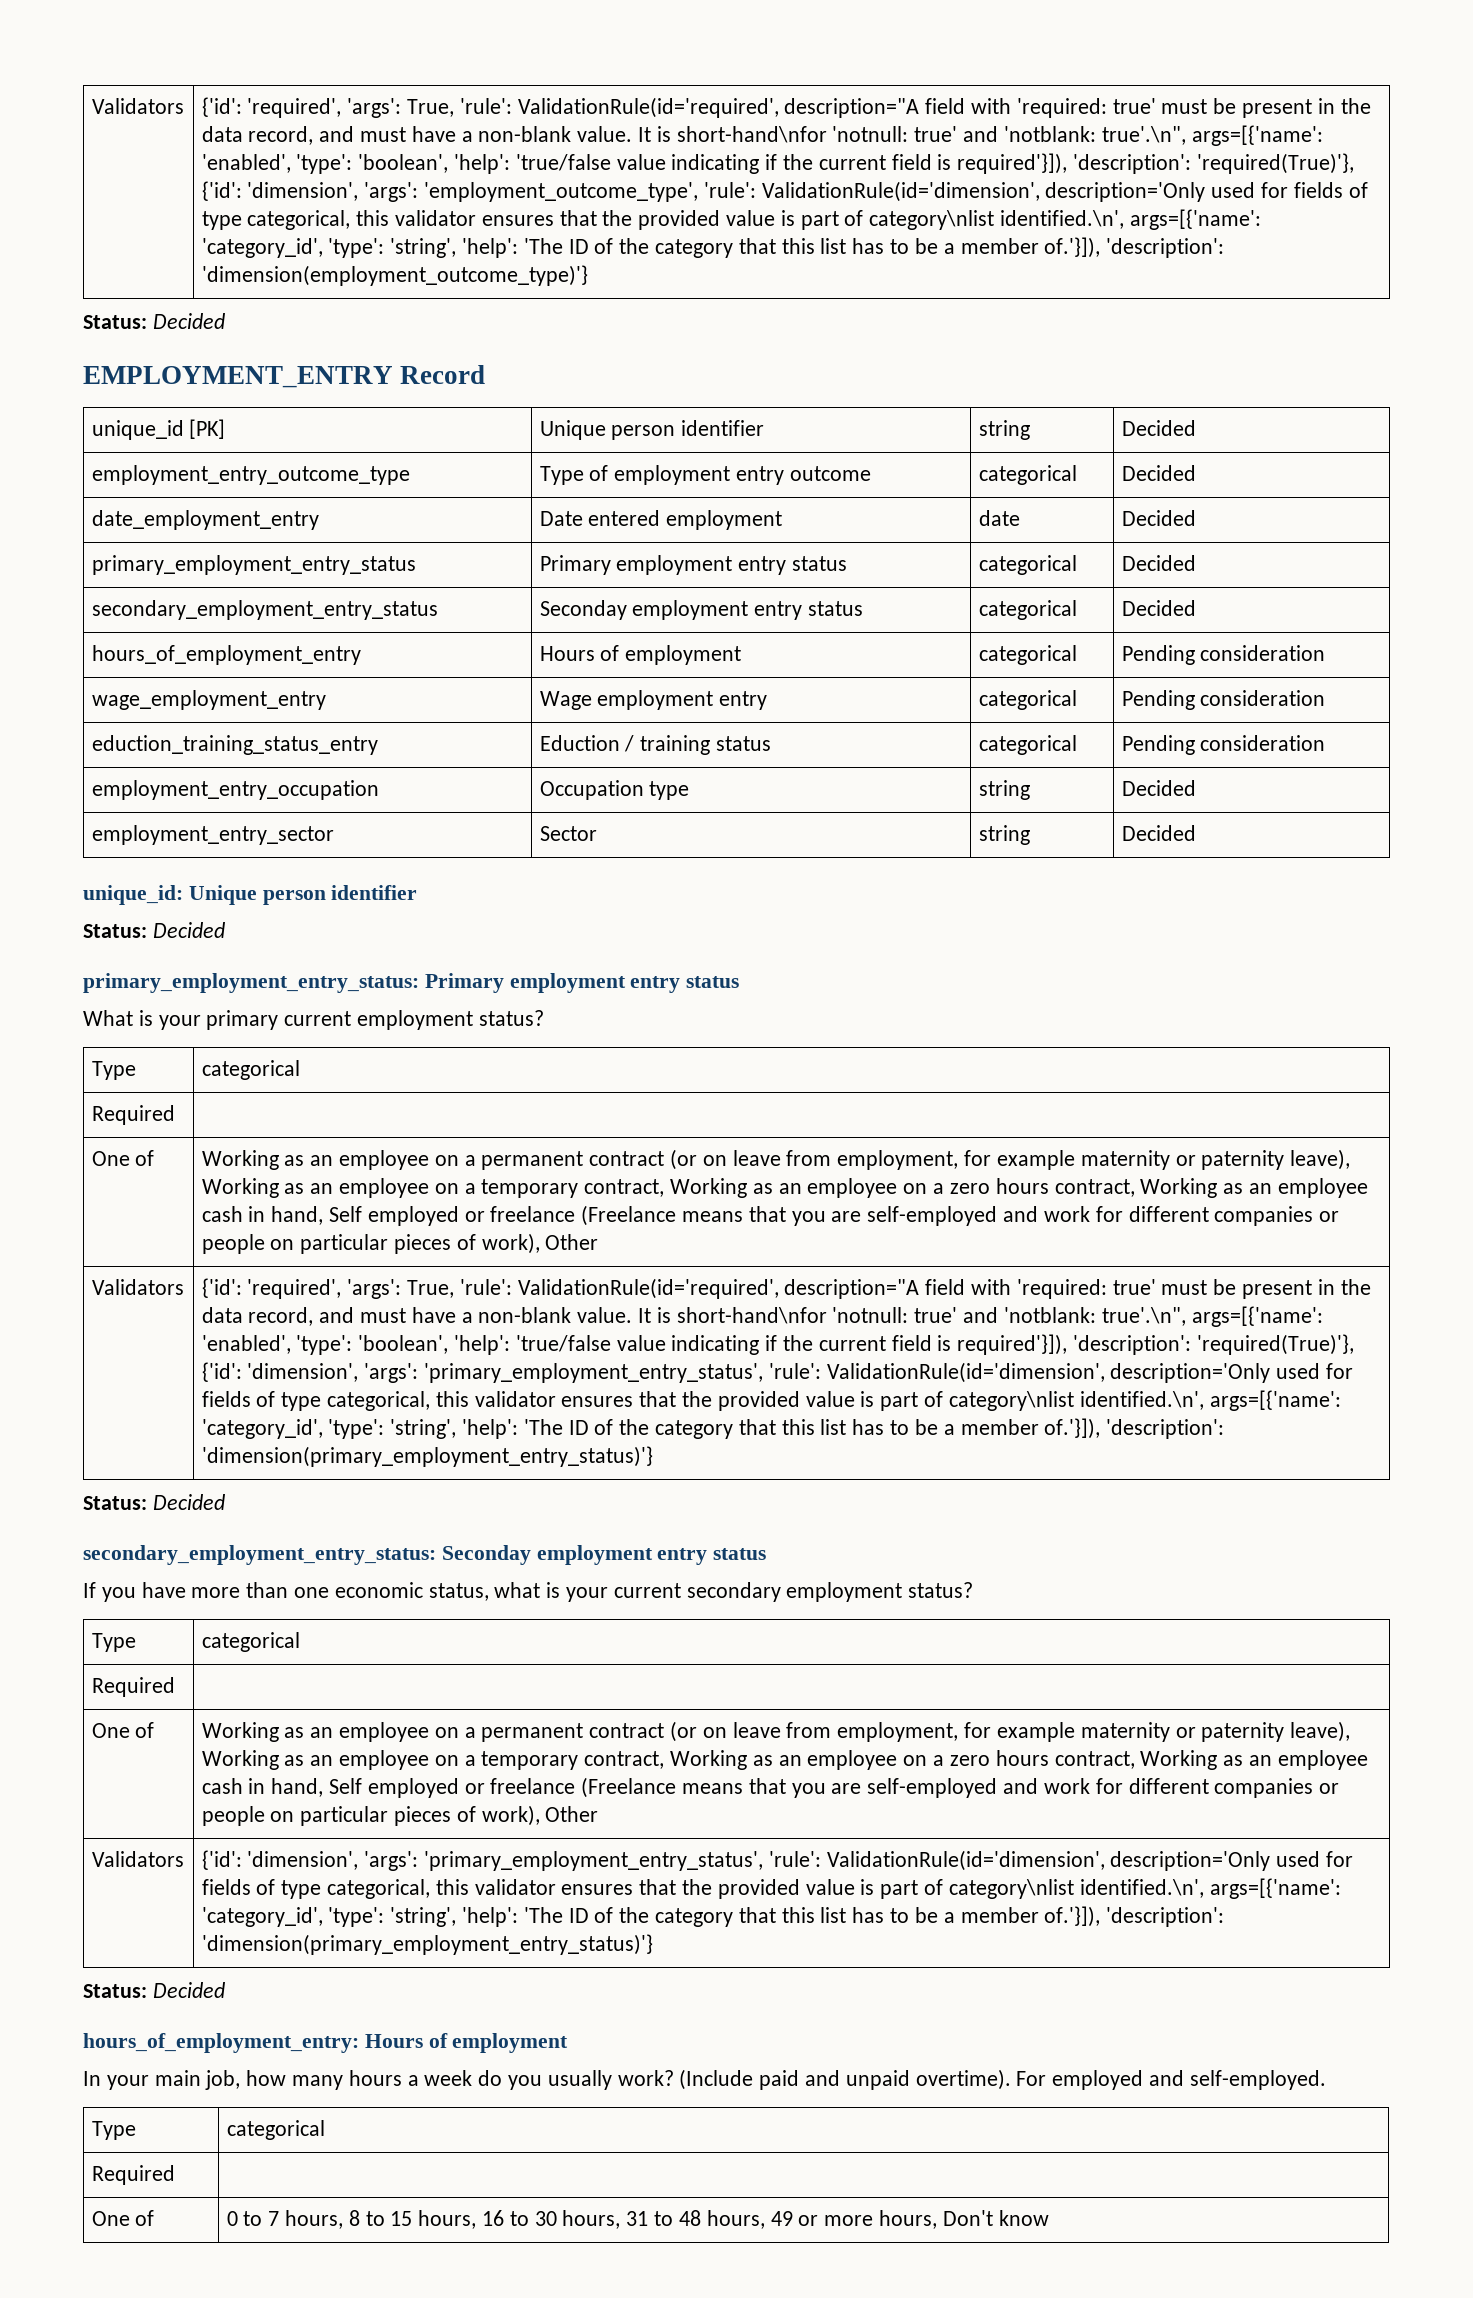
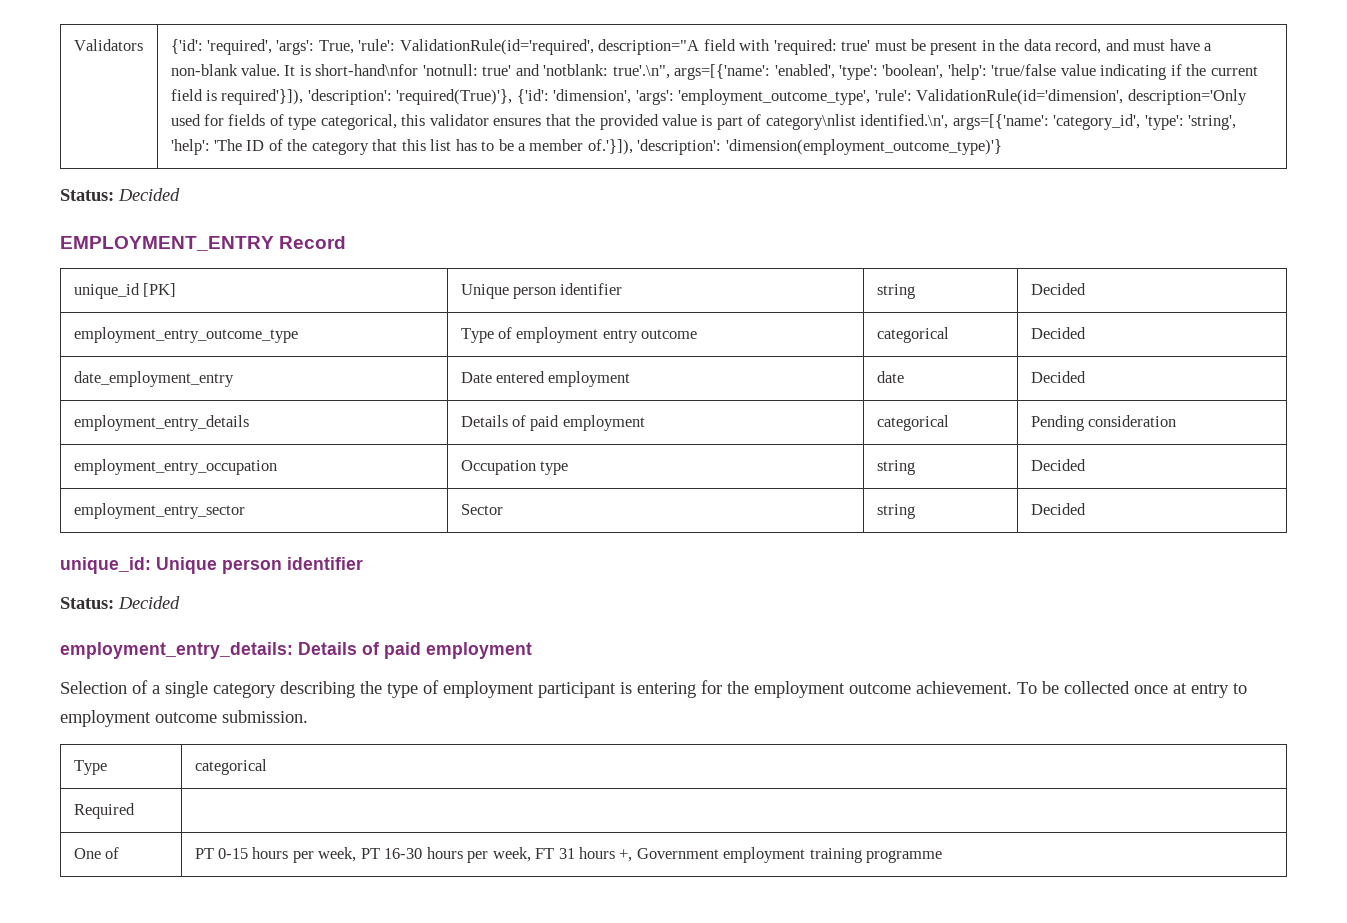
[91,555,416,575] [539,555,848,575] [978,555,1077,575] [1121,555,1196,571] [91,600,438,620] [539,600,864,620] [978,600,1077,620] [1121,600,1196,616] [91,645,361,665] [539,645,742,665] [978,645,1077,665] [1121,645,1326,665] [91,690,326,710] [539,690,768,710] [978,690,1077,710] [1121,690,1326,710] [91,735,378,755] [539,735,772,755] primary_employment_entry_status | Primary employment entry status | categorical | Decided // secondary_employment_entry_status | Seconday employment entry status | categorical | Decided // hours_of_employment_entry | Hours of employment | categorical | Pending consideration // wage_employment_entry | Wage employment entry | categorical | Pending consideration // eduction_training_status_entry | Eduction / training status -> [73,415,249,431] [460,415,645,431] employment_entry_details | Details of paid employment
[83,973,740,993] [83,1010,544,1030] [91,1061,136,1080] [201,1060,300,1080] [91,1105,175,1125] [91,1150,155,1166] [201,1149,1351,1170] [201,1178,1368,1198] [201,1205,1340,1226] [201,1233,599,1254] [91,1279,184,1295] [201,1278,1371,1299] [201,1306,1323,1327] [201,1334,1354,1355] [201,1362,1354,1383] [201,1390,1341,1411] [201,1418,1225,1439] [201,1446,653,1467] [83,1494,225,1510] [83,1545,767,1565] [83,1582,974,1602] [91,1633,136,1652] [201,1632,300,1652] [91,1677,175,1697] [91,1722,155,1738] [201,1721,1351,1742] [201,1750,1368,1770] [201,1777,1340,1798] [201,1805,599,1826] [91,1851,184,1867] [201,1850,1354,1871] [201,1878,1341,1899] [201,1906,1225,1927] [201,1934,653,1955] [83,1982,225,1998] [83,2033,569,2053] [83,2069,1326,2090] [91,2121,136,2140] [226,2120,325,2140] [91,2165,175,2185] [91,2210,155,2226] [226,2210,1049,2229] primary_employment_entry_status: Primary employment entry status // What is your primary current employment status? // Type | categorical // Required | // One of | Working as an employee on a permanent contract (or on leave from employment, for example maternity or paternity leave), Working as an employee on a temporary contract, Working as an employee on a zero hours contract, Working as an employee cash in hand, Self employed or freelance (Freelance means that you are self-employed and work for different companies or people on particular pieces of work), Other // Validators | {'id': 'required', 'args': True, 'rule': ValidationRule(id='required', description="A field with 'required: true' must be present in the data record, and must have a non-blank value. It is short-hand\nfor 'notnull: true' and 'notblank: true'.\n", args=[{'name': 'enabled', 'type': 'boolean', 'help': 'true/false value indicating if the current field is required'}]), 'description': 'required(True)'}, {'id': 'dimension', 'args': 'primary_employment_entry_status', 'rule': ValidationRule(id='dimension', description='Only used for fields of type categorical, this validator ensures that the provided value is part of category\nlist identified.\n', args=[{'name': 'category_id', 'type': 'string', 'help': 'The ID of the category that this list has to be a member of.'}]), 'description': 'dimension(primary_employment_entry_status)'} // Status: Decided // secondary_employment_entry_status: Seconday employment entry status // If you have more than one economic status, what is your current secondary employment status? // Type | categorical // Required | // One of | Working as an employee on a permanent contract (or on leave from employment, for example maternity or paternity leave), Working as an employee on a temporary contract, Working as an employee on a zero hours contract, Working as an employee cash in hand, Self employed or freelance (Freelance means that you are self-employed and work for different companies or people on particular pieces of work), Other // Validators | {'id': 'dimension', 'args': 'primary_employment_entry_status', 'rule': ValidationRule(id='dimension', description='Only used for fields of type categorical, this validator ensures that the provided value is part of category\nlist identified.\n', args=[{'name': 'category_id', 'type': 'string', 'help': 'The ID of the category that this list has to be a member of.'}]), 'description': 'dimension(primary_employment_entry_status)'} // Status: Decided // hours_of_employment_entry: Hours of employment // In your main job, how many hours a week do you usually work? (Include paid and unpaid overtime). For employed and self-employed. // Type | categorical // Required | // One of | 0 to 7 hours, 8 to 15 hours, 16 to 30 hours, 31 to 48 hours, 49 or more hours, Don't know -> [60,642,532,659] [60,680,1247,698] [60,710,308,727] [73,760,107,775] [194,759,267,775] [73,803,135,819] [73,847,120,859] [194,847,943,863] employment_entry_details: Details of paid employment // Selection of a single category describing the type of employment participant is entering for the employment outcome achievement. To be collected once at entry to employment outcome submission. // Type | categorical // Required | // One of | PT 0-15 hours per week, PT 16-30 hours per week, FT 31 hours +, Government employment training programme

